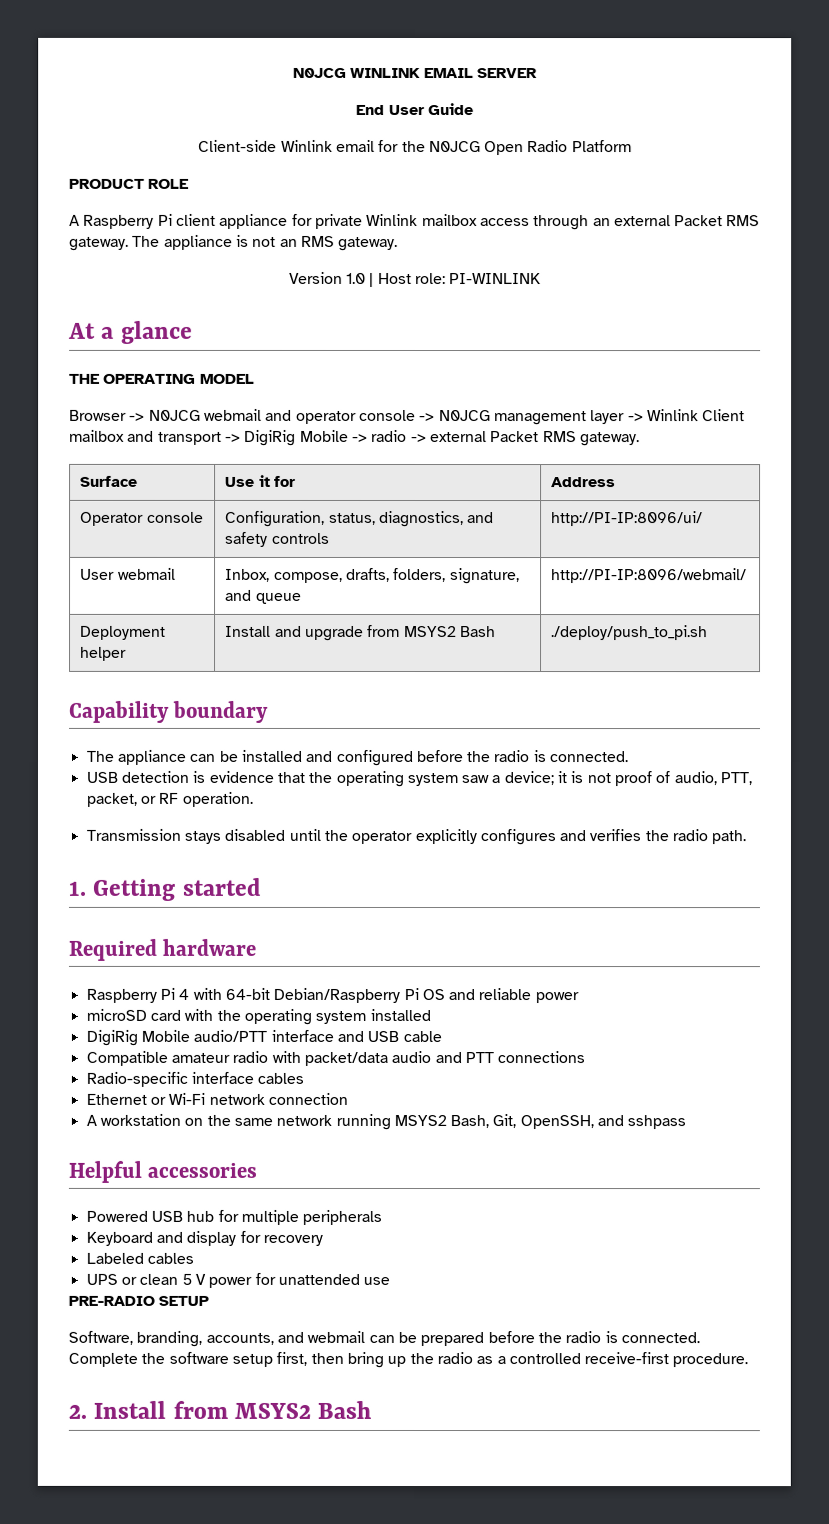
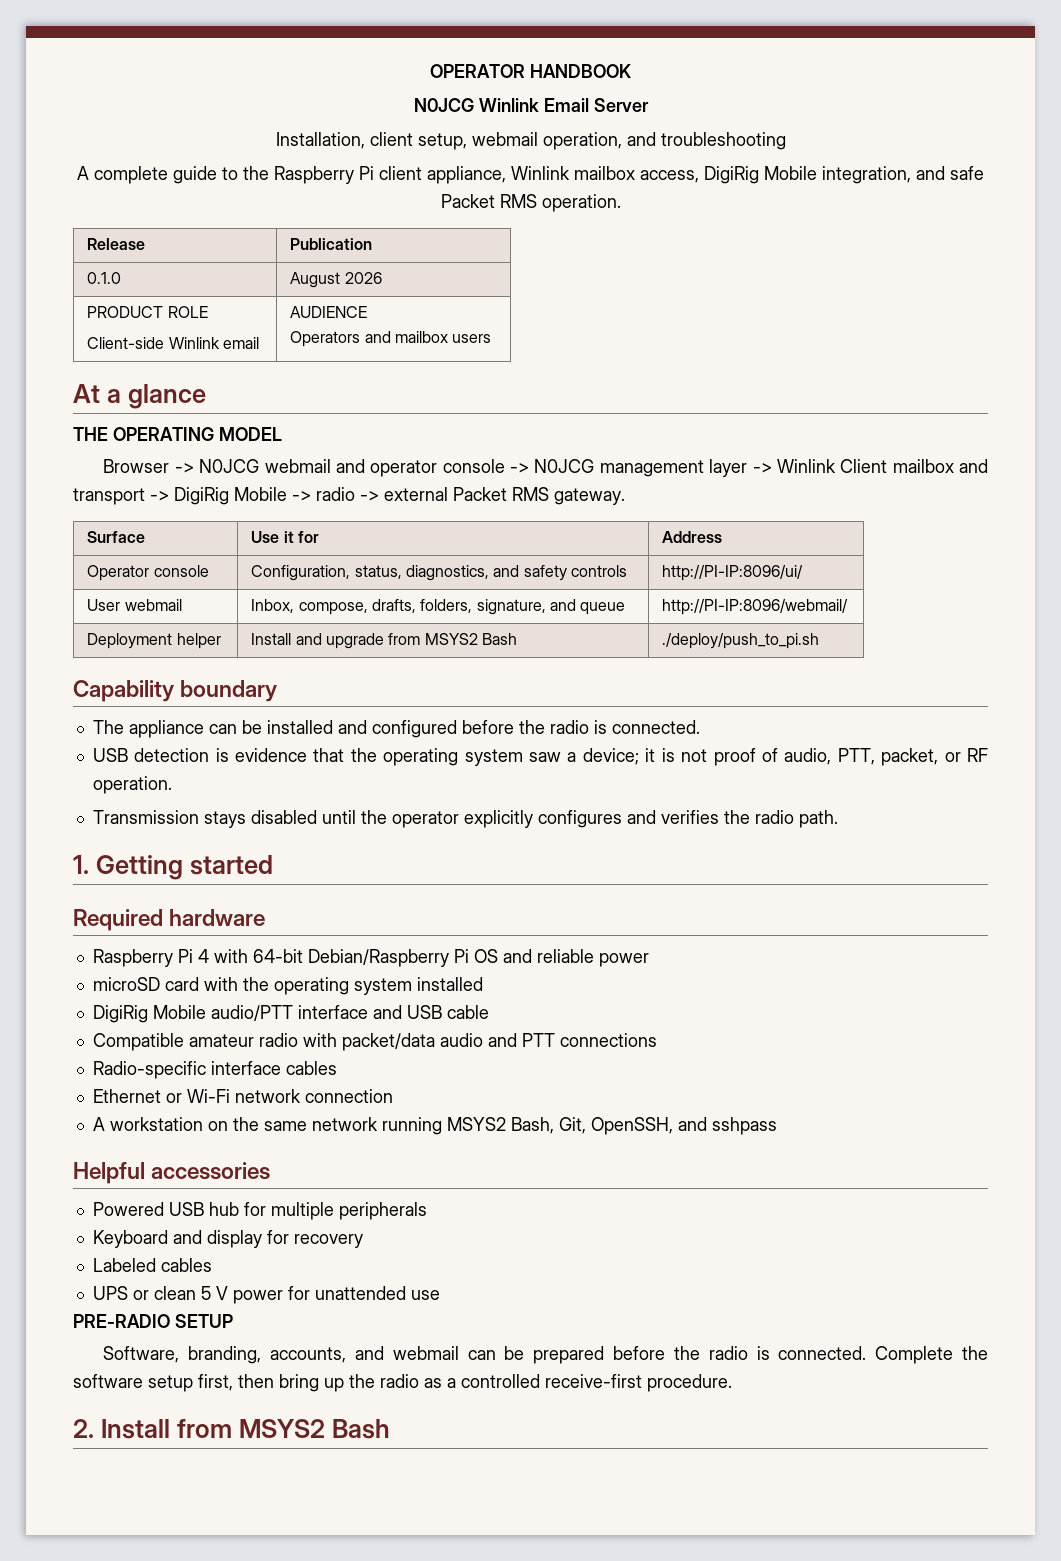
[292,67,539,79] [356,103,474,116] [198,139,632,156] [69,178,190,189] [69,213,761,231] [69,234,399,251] [288,271,542,287] N0JCG WINLINK EMAIL SERVER // End User Guide // Client-side Winlink email for the N0JCG Open Radio Platform // PRODUCT ROLE // A Raspberry Pi client appliance for private Winlink mailbox access through an external Packet RMS gateway. The appliance is not an RMS gateway. // Version 1.0 | Host role: PI-WINLINK -> [430,64,631,78] [413,98,649,112] [275,132,786,150] [77,166,984,184] [440,194,621,212] [87,238,146,250] [290,238,373,250] [87,272,122,284] [290,272,382,288] [87,306,208,318] [87,337,259,349] [290,306,368,318] [290,331,492,347] OPERATOR HANDBOOK // N0JCG Winlink Email Server // Installation, client setup, webmail operation, and troubleshooting // A complete guide to the Raspberry Pi client appliance, Winlink mailbox access, DigiRig Mobile integration, and safe Packet RMS operation. // Release | Publication // 0.1.0 | August 2026 // PRODUCT ROLE // Client-side Winlink email | AUDIENCE // Operators and mailbox users

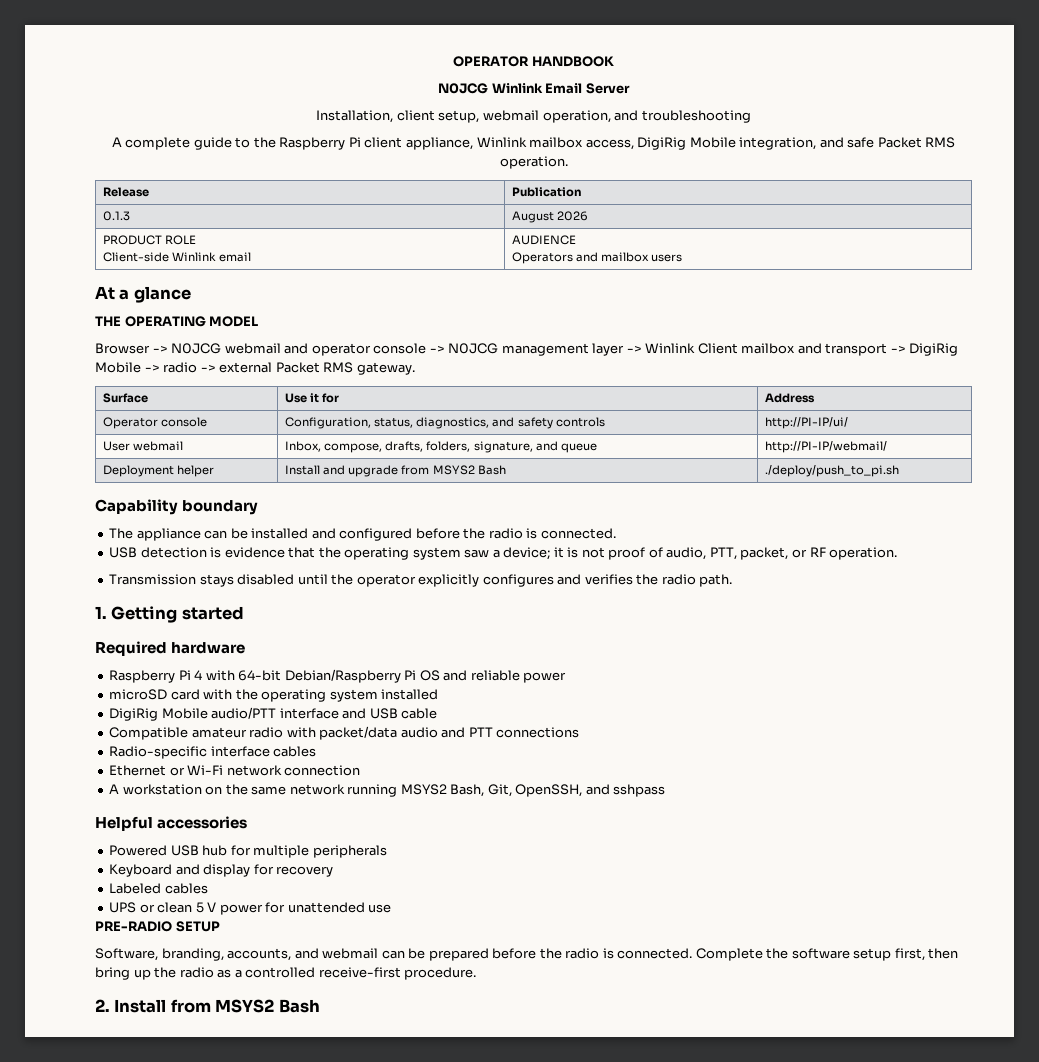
[87,272,122,284] 0.1.0 -> [103,211,131,221] 0.1.3
[662,565,804,581] http://PI-IP:8096/ui/ -> [765,417,849,429] http://PI-IP/ui/
[662,599,849,615] http://PI-IP:8096/webmail/ -> [765,441,888,453] http://PI-IP/webmail/

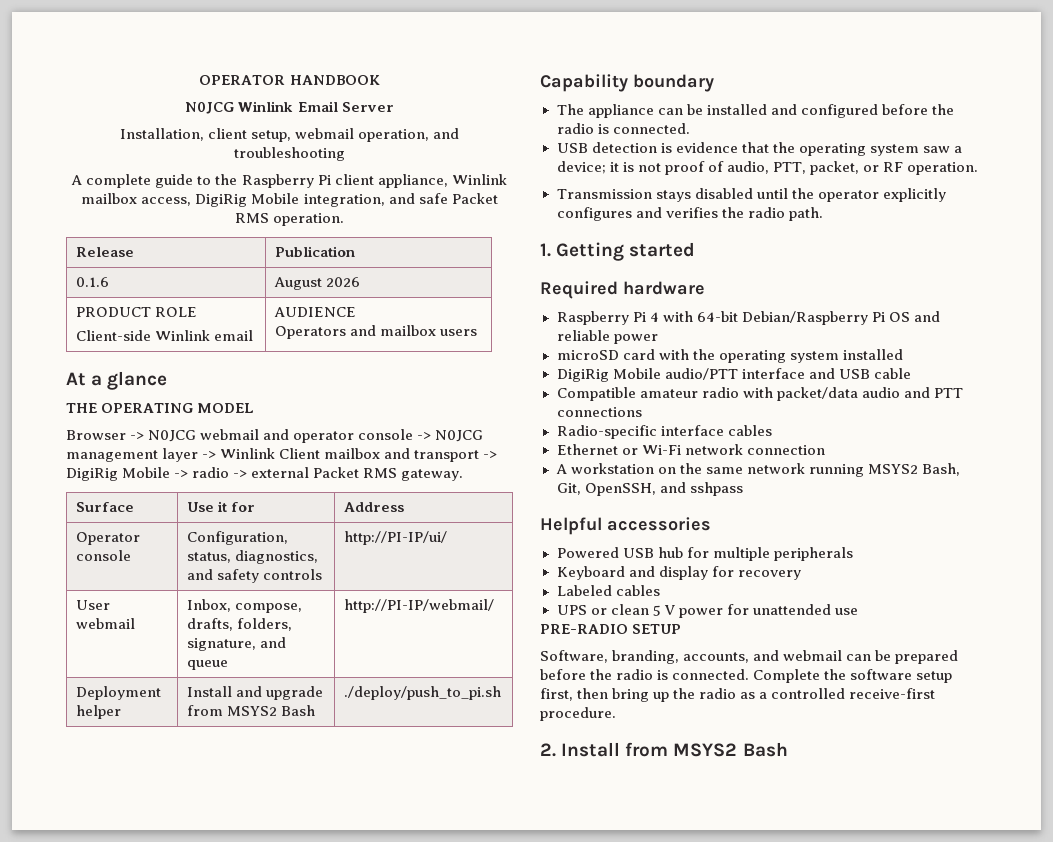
[103,211,131,221] 0.1.3 -> [75,277,109,287] 0.1.6

